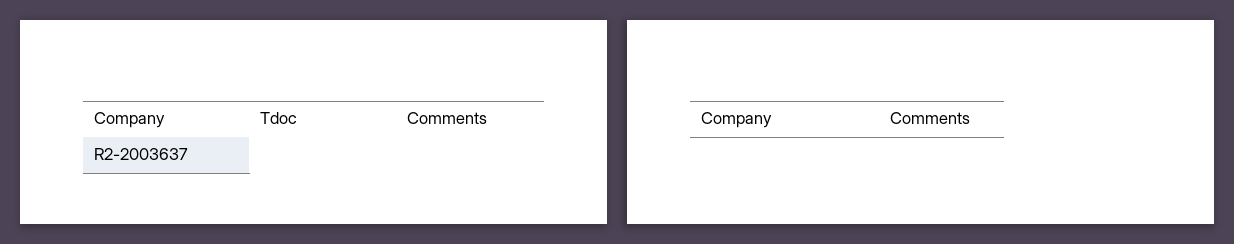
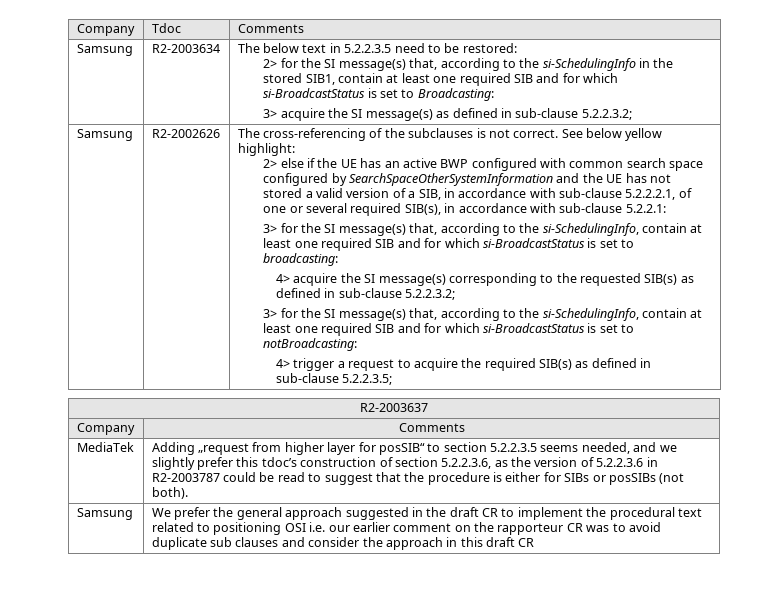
[93,148,188,160] [700,112,772,128] [890,112,970,124] R2-2003637 // Company | Comments -> [76,44,133,56] [151,44,220,53] [237,43,517,53] [263,58,674,71] [263,73,619,86] [263,88,494,101] [263,108,632,121] [76,129,133,141] [151,129,220,138] [237,128,663,141] [237,143,295,156] [263,158,704,171] [263,173,671,186] [263,188,692,200] [263,203,666,216] [263,223,703,236] [263,238,635,251] [263,253,339,266] [276,273,694,286] [276,288,456,300] [263,308,703,321] [263,323,635,336] [263,338,358,351] [276,358,652,371] [276,373,393,385] [360,403,428,412] [76,423,135,435] [398,423,465,432] [76,442,134,452] [151,442,677,455] [151,457,658,470] [151,472,685,485] [151,487,188,499] [76,508,133,520] [151,507,702,520] [151,522,661,535] [151,537,535,550] Samsung | R2-2003634 | The below text in 5.2.2.3.5 need to be restored: // 2> for the SI message(s) that, according to the si-SchedulingInfo in the stored SIB1, contain at least one required SIB and for which si-BroadcastStatus is set to Broadcasting: // 3> acquire the SI message(s) as defined in sub-clause 5.2.2.3.2; // Samsung | R2-2002626 | The cross-referencing of the subclauses is not correct. See below yellow highlight: // 2> else if the UE has an active BWP configured with common search space configured by SearchSpaceOtherSystemInformation and the UE has not stored a valid version of a SIB, in accordance with sub-clause 5.2.2.2.1, of one or several required SIB(s), in accordance with sub-clause 5.2.2.1: // 3> for the SI message(s) that, according to the si-SchedulingInfo, contain at least one required SIB and for which si-BroadcastStatus is set to broadcasting: // 4> acquire the SI message(s) corresponding to the requested SIB(s) as defined in sub-clause 5.2.2.3.2; // 3> for the SI message(s) that, according to the si-SchedulingInfo, contain at least one required SIB and for which si-BroadcastStatus is set to notBroadcasting: // 4> trigger a request to acquire the required SIB(s) as defined in sub-clause 5.2.2.3.5; // R2-2003637 // Company | Comments // MediaTek | Adding „request from higher layer for posSIB“ to section 5.2.2.3.5 seems needed, and we slightly prefer this tdoc’s construction of section 5.2.2.3.6, as the version of 5.2.2.3.6 in R2-2003787 could be read to suggest that the procedure is either for SIBs or posSIBs (not both). // Samsung | We prefer the general approach suggested in the draft CR to implement the procedural text related to positioning OSI i.e. our earlier comment on the rapporteur CR was to avoid duplicate sub clauses and consider the approach in this draft CR

